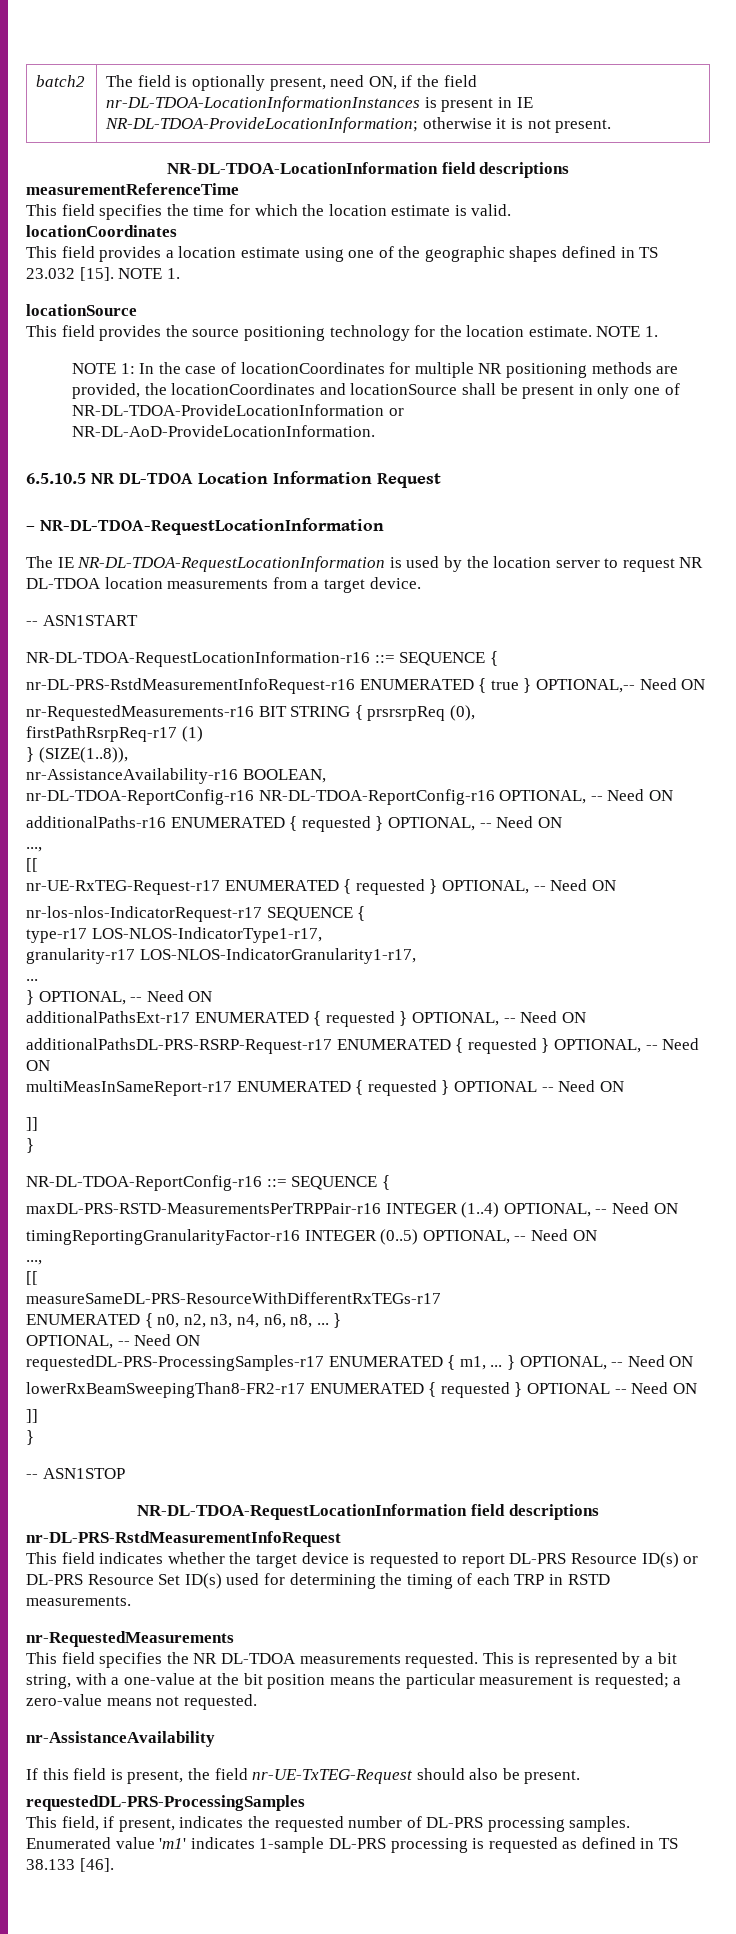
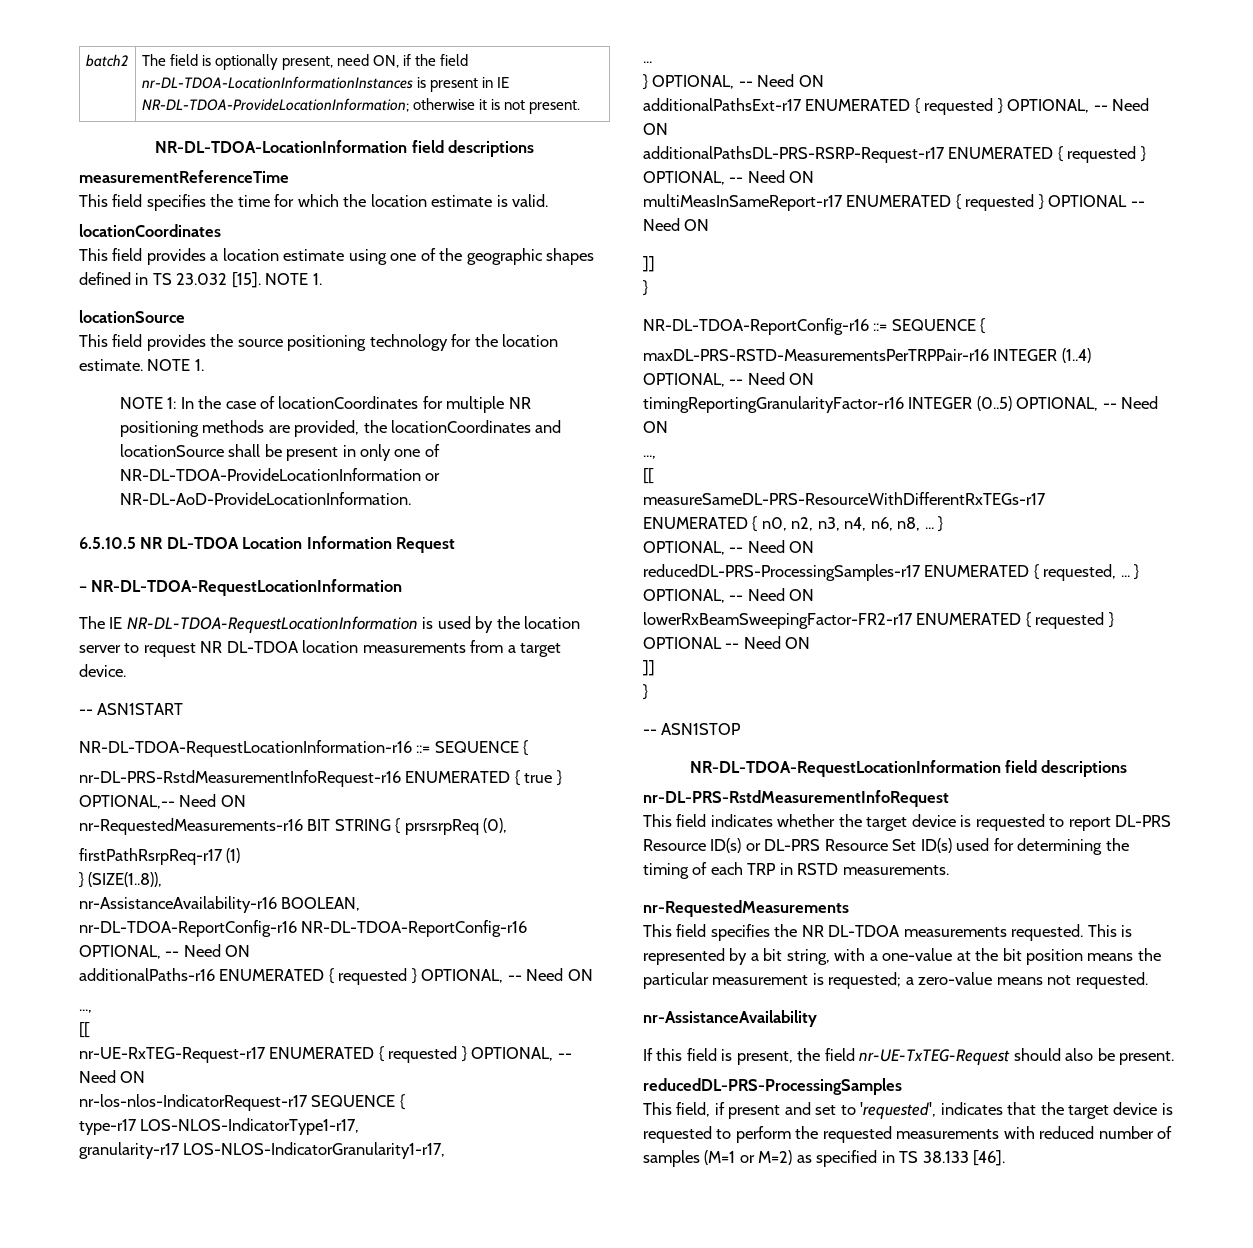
[26,1355,486,1371] requestedDL-PRS-ProcessingSamples-r17 ENUMERATED { m1, -> [643,564,1117,581] reducedDL-PRS-ProcessingSamples-r17 ENUMERATED { requested,
[26,1382,305,1398] lowerRxBeamSweepingThan8-FR2-r17 -> [643,612,913,629] lowerRxBeamSweepingFactor-FR2-r17
[26,1795,305,1811] requestedDL-PRS-ProcessingSamples -> [643,1078,902,1095] reducedDL-PRS-ProcessingSamples
[118,1816,631,1832] [26,1837,636,1853] present, indicates the requested number of DL-PRS processing samples. Enumerated value 'm1' indicates 1-sample DL-PRS processing is requested as defined -> [728,1102,1173,1119] [643,1126,1173,1143] [643,1150,878,1167] present and set to 'requested', indicates that the target device is requested to perform the requested measurements with reduced number of samples (M=1 or M=2) as specified

